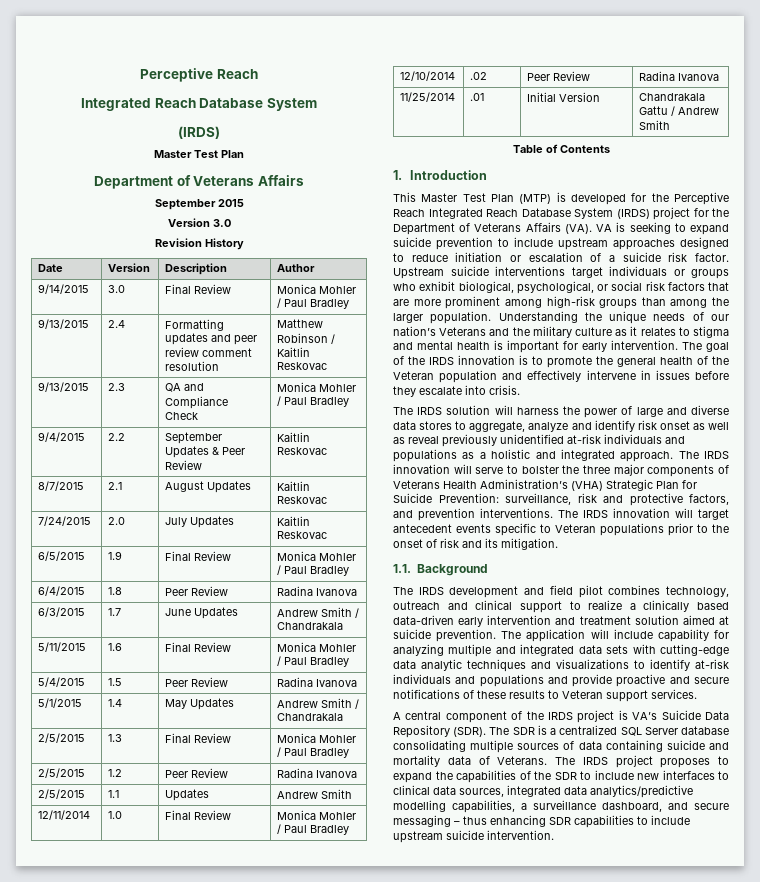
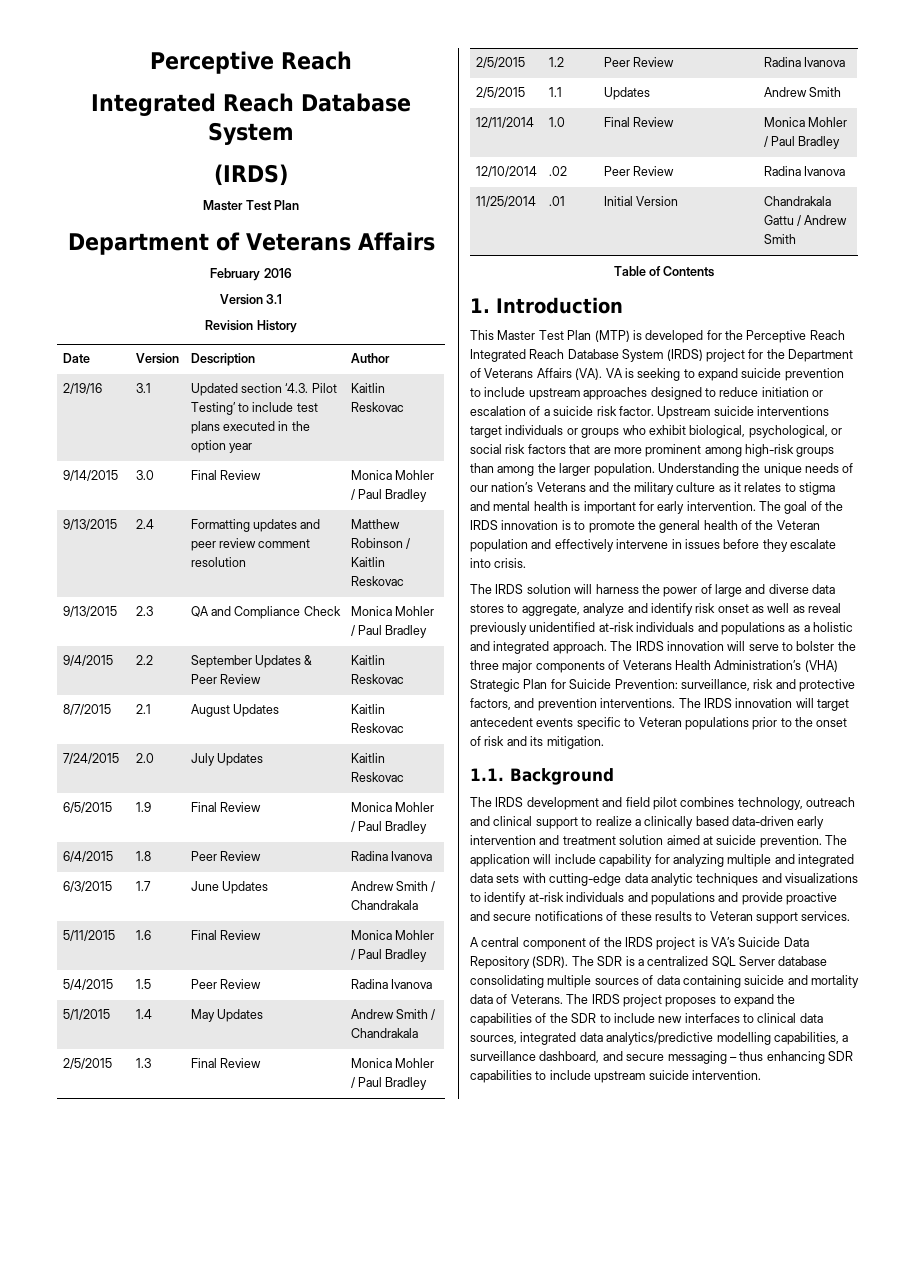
[154,199,244,210] [167,218,231,227] September 2015 // Version 3.0 -> [210,268,292,281] [219,294,283,305] February 2016 // Version 3.1
(316, 268) none -> [62,383,102,394] [135,383,151,393] [190,383,337,396] [190,402,318,415] [190,421,310,434] [190,440,252,453] [350,383,385,393] [350,402,404,412] // 2/19/16 | 3.1 | Updated section ‘4.3. Pilot Testing’ to include test plans executed in the option year | Kaitlin Reskovac

